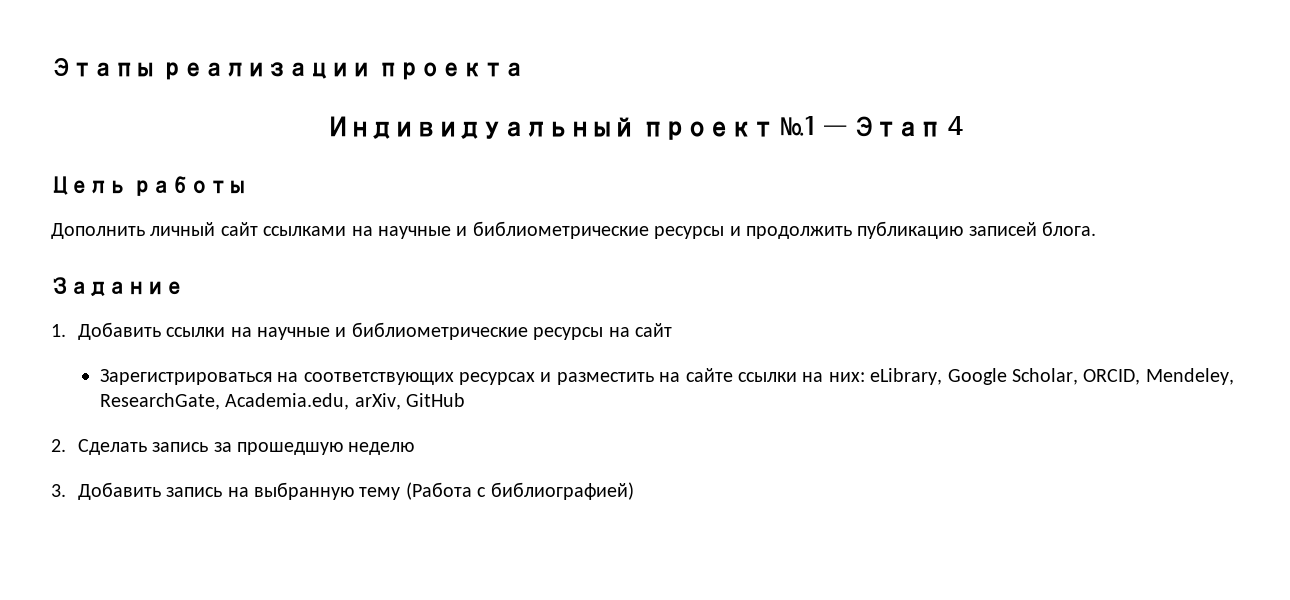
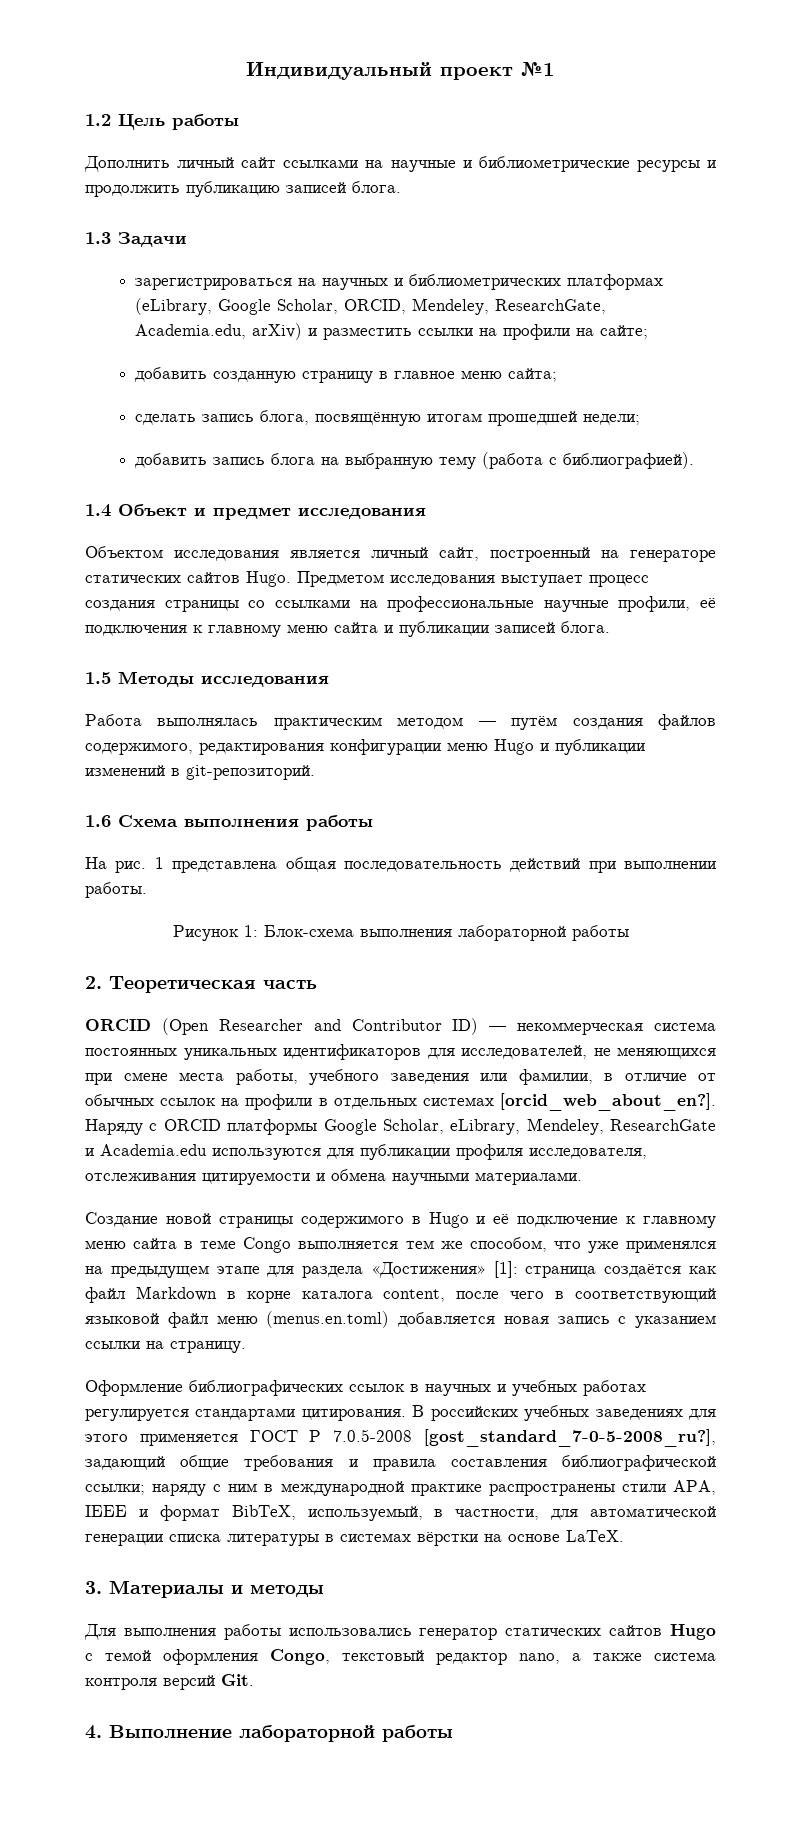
[51,58,526,80] Этапы реализации проекта // -> (246, 70) none
[824,116,963,137] — Этап 4 // -> [85,114,111,126] // 1.2
[51,277,184,297] [51,322,672,340] [99,368,943,385] Задание // 1. Добавить ссылки на научные и библиометрические ресурсы на сайт // Зарегистрироваться на соответствующих ресурсах и разместить на сайте ссылки на них: eLibrary, -> [85,232,187,247] [134,274,663,290] [134,298,212,315] 1.3 Задачи // зарегистрироваться на научных и библиометрических платформах (eLibrary,
[354,393,465,410] [51,439,415,455] [51,482,634,500] arXiv, GitHub // 2. Сделать запись за прошедшую неделю // 3. Добавить запись на выбранную тему (Работа с библиографией) -> [251,323,648,340] [134,367,557,383] [134,410,640,426] [134,452,694,469] [85,504,426,520] [85,546,716,562] [85,571,649,587] [85,596,716,612] [85,621,610,637] [85,671,329,687] [85,714,717,730] [85,739,645,755] [85,765,315,780] [85,815,373,831] [85,857,716,873] [85,882,147,898] [172,925,629,941] [85,976,317,993] [85,1018,716,1035] [85,1044,716,1060] [85,1069,716,1085] [85,1093,716,1111] [85,1118,716,1135] [85,1144,647,1160] [85,1169,582,1185] [85,1212,716,1228] [85,1237,716,1253] [85,1261,717,1278] [85,1286,717,1303] [85,1311,716,1328] [85,1341,246,1353] [85,1380,646,1396] [85,1405,717,1421] [85,1429,716,1447] [85,1455,716,1471] [85,1480,716,1496] [85,1505,716,1521] [85,1530,624,1546] [85,1580,324,1598] [84,1624,716,1640] [85,1649,716,1665] [85,1674,254,1690] [85,1725,453,1742] arXiv) и разместить ссылки на профили на сайте; // добавить созданную страницу в главное меню сайта; // сделать запись блога, посвящённую итогам прошедшей недели; // добавить запись блога на выбранную тему (работа с библиографией). // 1.4 Объект и предмет исследования // Объектом исследования является личный сайт, построенный на генераторе статических сайтов Hugo. Предметом исследования выступает процесс создания страницы со ссылками на профессиональные научные профили, её подключения к главному меню сайта и публикации записей блога. // 1.5 Методы исследования // Работа выполнялась практическим методом — путём создания файлов содержимого, редактирования конфигурации меню Hugo и публикации изменений в git-репозиторий. // 1.6 Схема выполнения работы // На рис. 1 представлена общая последовательность действий при выполнении работы. // Рисунок 1: Блок-схема выполнения лабораторной работы // 2. Теоретическая часть // ORCID (Open Researcher and Contributor ID) — некоммерческая система постоянных уникальных идентификаторов для исследователей, не меняющихся при смене места работы, учебного заведения или фамилии, в отличие от обычных ссылок на профили в отдельных системах [orcid_web_about_en?]. Наряду с ORCID платформы Google Scholar, eLibrary, Mendeley, ResearchGate и Academia.edu используются для публикации профиля исследователя, отслеживания цитируемости и обмена научными материалами. // Создание новой страницы содержимого в Hugo и её подключение к главному меню сайта в теме Congo выполняется тем же способом, что уже применялся на предыдущем этапе для раздела «Достижения» [1]: страница создаётся как файл Markdown в корне каталога content, после чего в соответствующий языковой файл меню (menus.en.toml) добавляется новая запись с указанием ссылки на страницу. // Оформление библиографических ссылок в научных и учебных работах регулируется стандартами цитирования. В российских учебных заведениях для этого применяется ГОСТ Р 7.0.5-2008 [gost_standard_7-0-5-2008_ru?], задающий общие требования и правила составления библиографической ссылки; наряду с ним в международной практике распространены стили APA, IEEE и формат BibTeX, используемый, в частности, для автоматической генерации списка литературы в системах вёрстки на основе LaTeX. // 3. Материалы и методы // Для выполнения работы использовались генератор статических сайтов Hugo с темой оформления Congo, текстовый редактор nano, а также система контроля версий Git. // 4. Выполнение лабораторной работы

